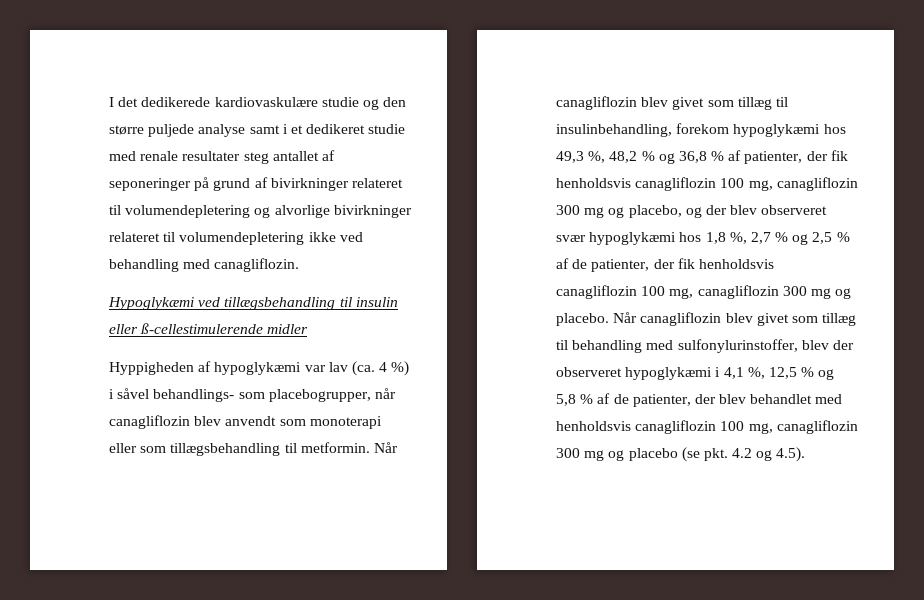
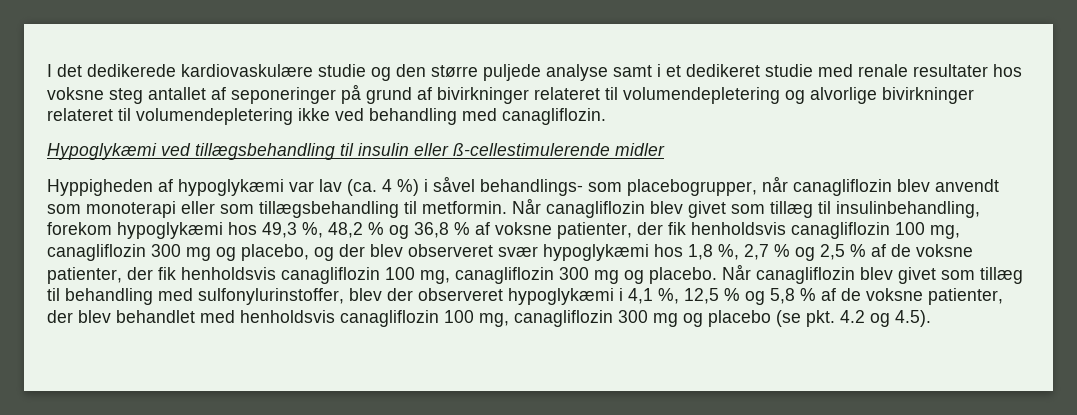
(241, 156) none -> [993,64,1022,77] [47,87,104,100] hos voksne
(742, 155) none -> [495,222,552,235] voksne
(588, 264) none -> [916,244,973,257] voksne
(629, 399) none -> [866,288,923,301] voksne

